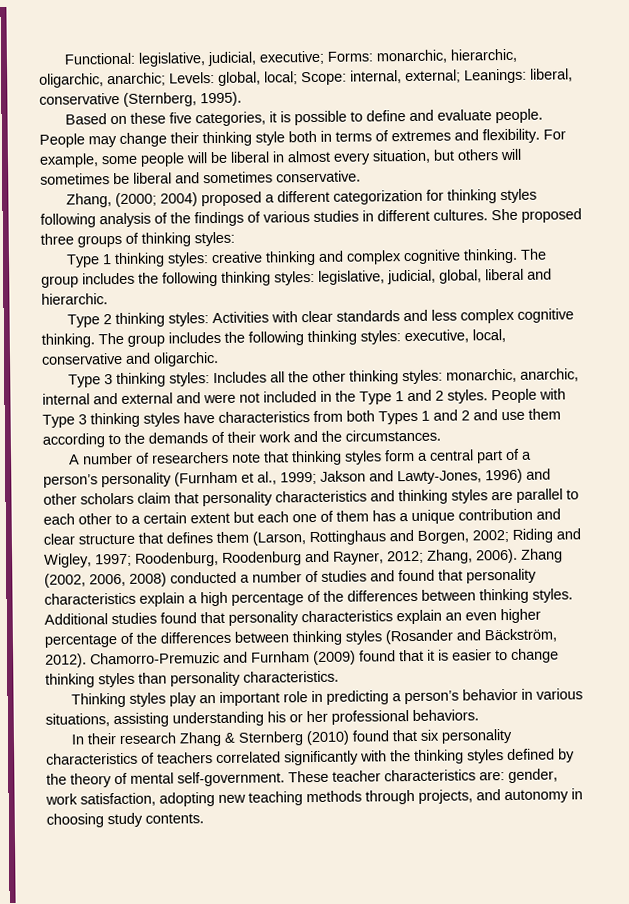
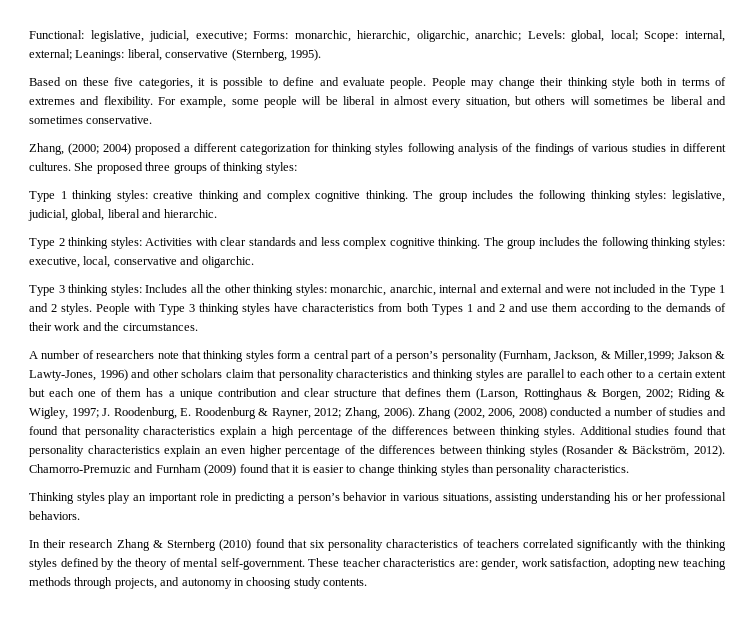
[174,470,394,487] (Furnham et al., 1999; Jakson and -> [499,350,726,362] (Furnham, Jackson, & Miller,1999; Jakson &
[389,529,414,542] and -> [586,389,597,397] &
[556,528,581,540] and -> [714,389,725,397] &
[135,550,330,567] Roodenburg, Roodenburg and -> [102,407,269,419] J. Roodenburg, E. Roodenburg &
[456,629,481,641] and -> [617,446,628,454] &

